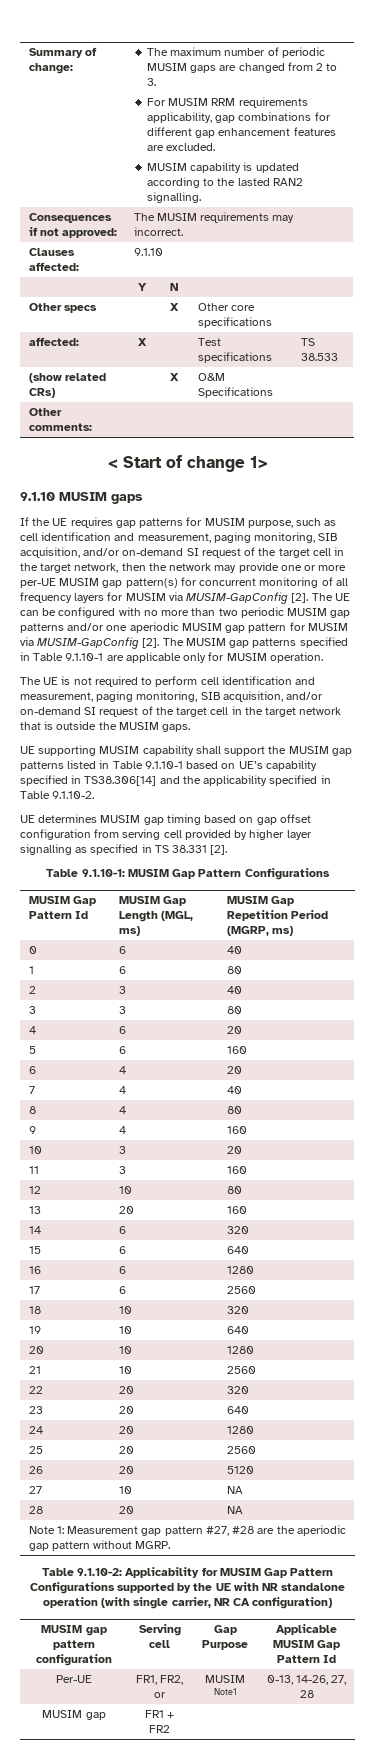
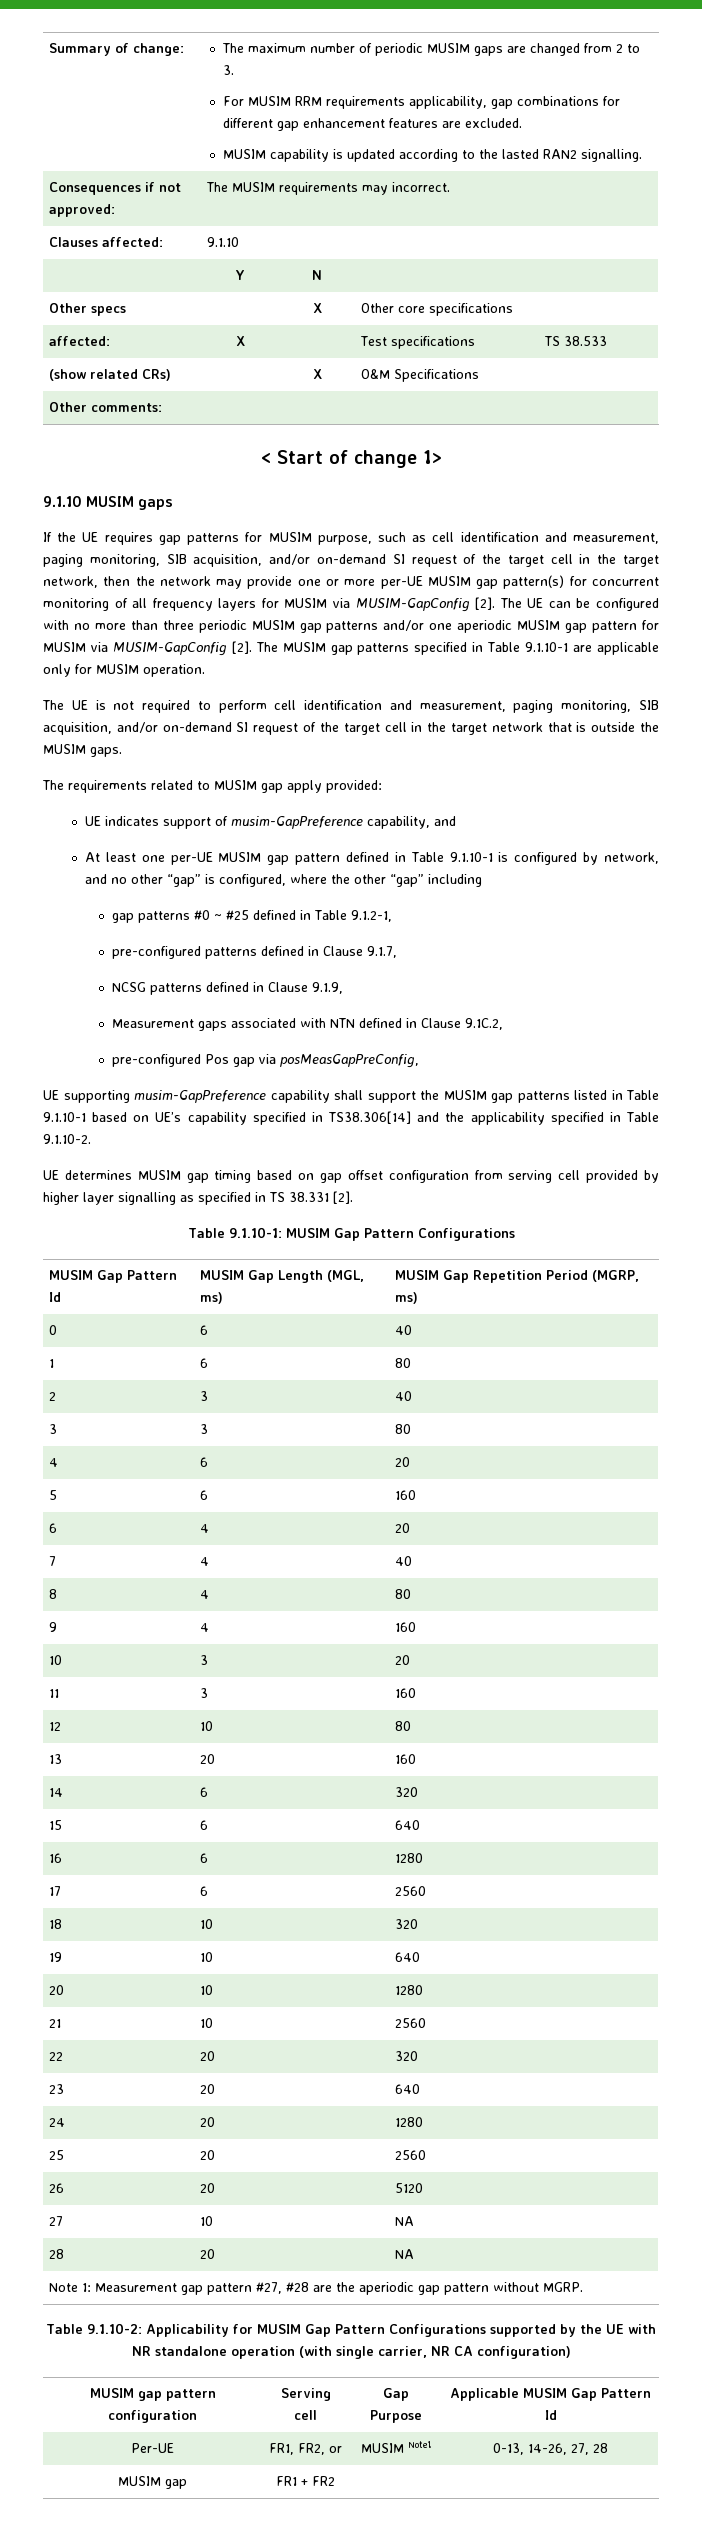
[218,608,238,616] two -> [162,620,194,630] three
(191, 728) none -> [42,780,382,793] [85,816,457,829] [85,852,659,865] [85,874,483,887] [111,910,392,923] [111,946,397,959] [111,982,343,995] [111,1018,503,1031] [111,1054,419,1068] // The requirements related to MUSIM gap apply provided: // UE indicates support of musim-GapPreference capability, and // At least one per-UE MUSIM gap pattern defined in Table 9.1.10-1 is configured by network, and no other “gap” is configured, where the other “gap” including // gap patterns #0 ~ #25 defined in Table 9.1.2-1, // pre-configured patterns defined in Clause 9.1.7, // NCSG patterns defined in Clause 9.1.9, // Measurement gaps associated with NTN defined in Clause 9.1C.2, // pre-configured Pos gap via posMeasGapPreConfig,
[99,746,140,754] MUSIM -> [134,1090,266,1103] musim-GapPreference

